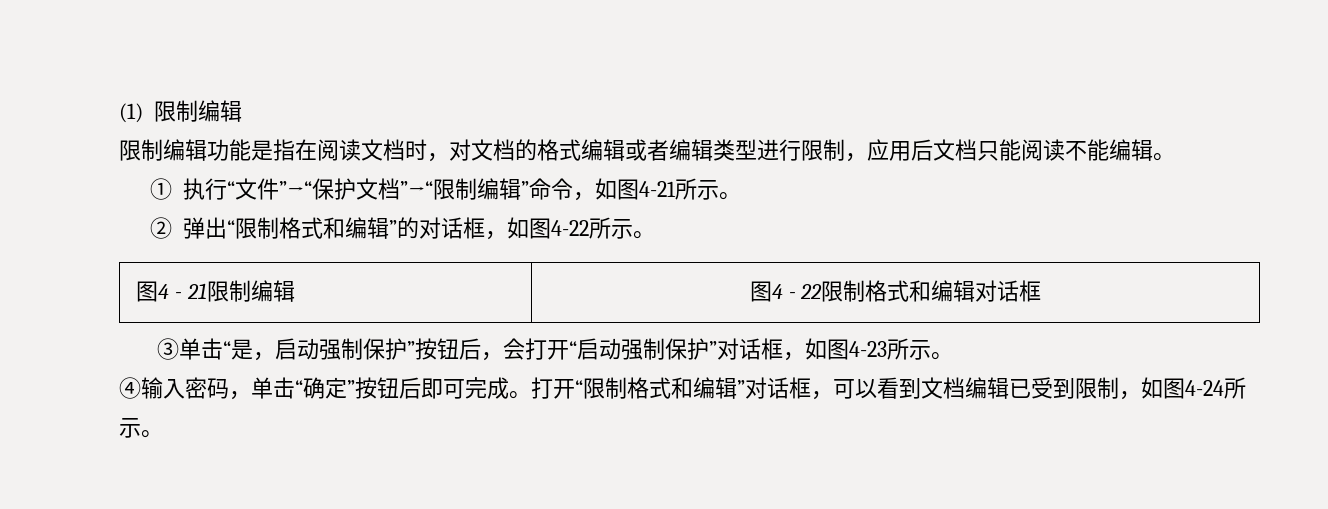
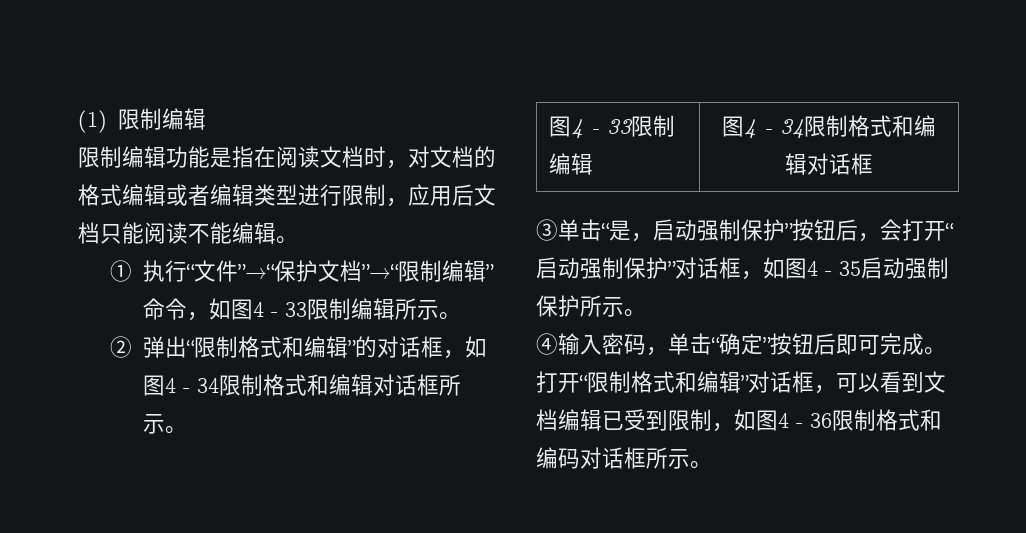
[638,181,676,197] 4-21 -> [253,298,396,320] 4 - 33限制编辑
[550,220,589,236] 4-22 -> [165,374,440,396] 4 - 34限制格式和编辑对话框
[186,283,207,299] 21 -> [607,119,634,134] 33
[800,284,823,299] 22 -> [780,119,804,139] 34
[849,341,888,357] 4-23 -> [807,257,949,279] [536,295,580,317] 4 - 35启动强制保护
[1185,380,1224,396] 4-24 -> [778,409,942,431] [536,447,646,469] 4 - 36限制格式和编码对话框

